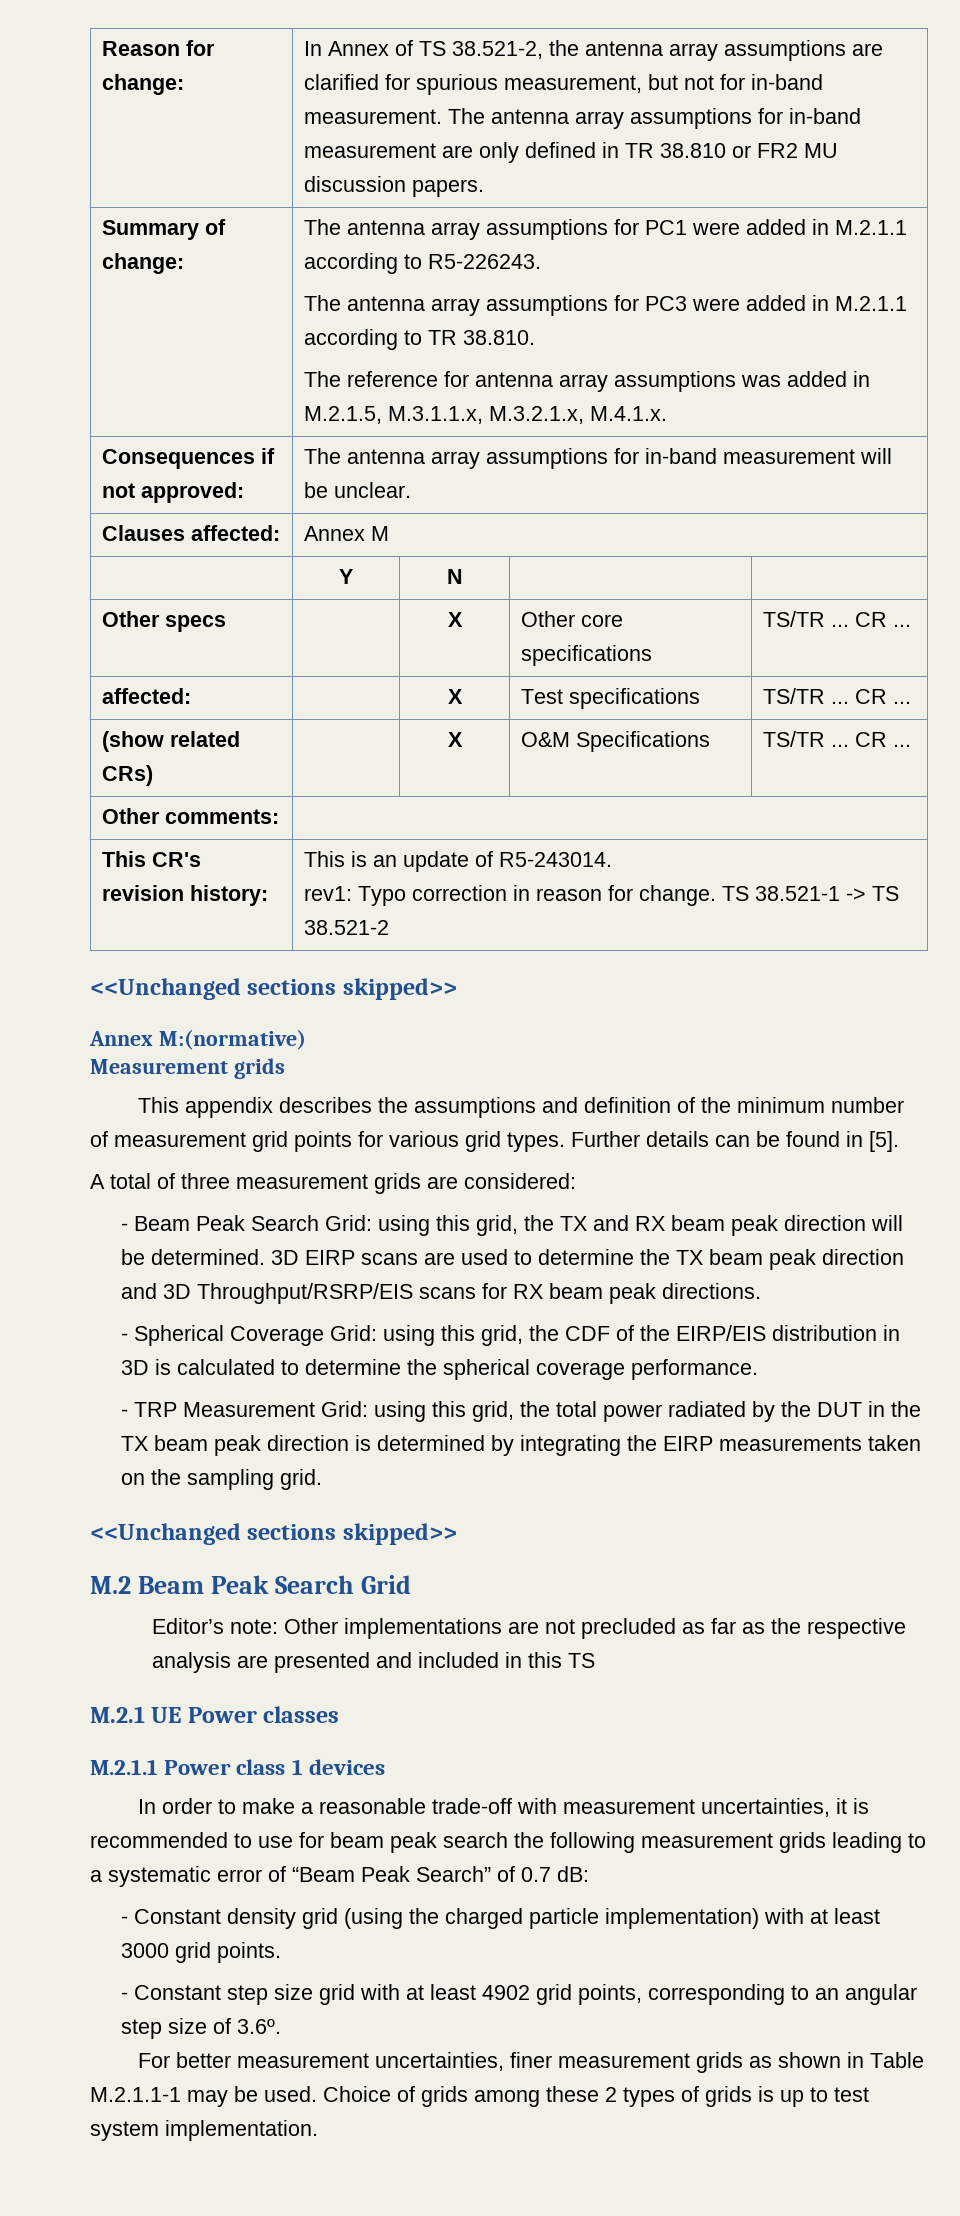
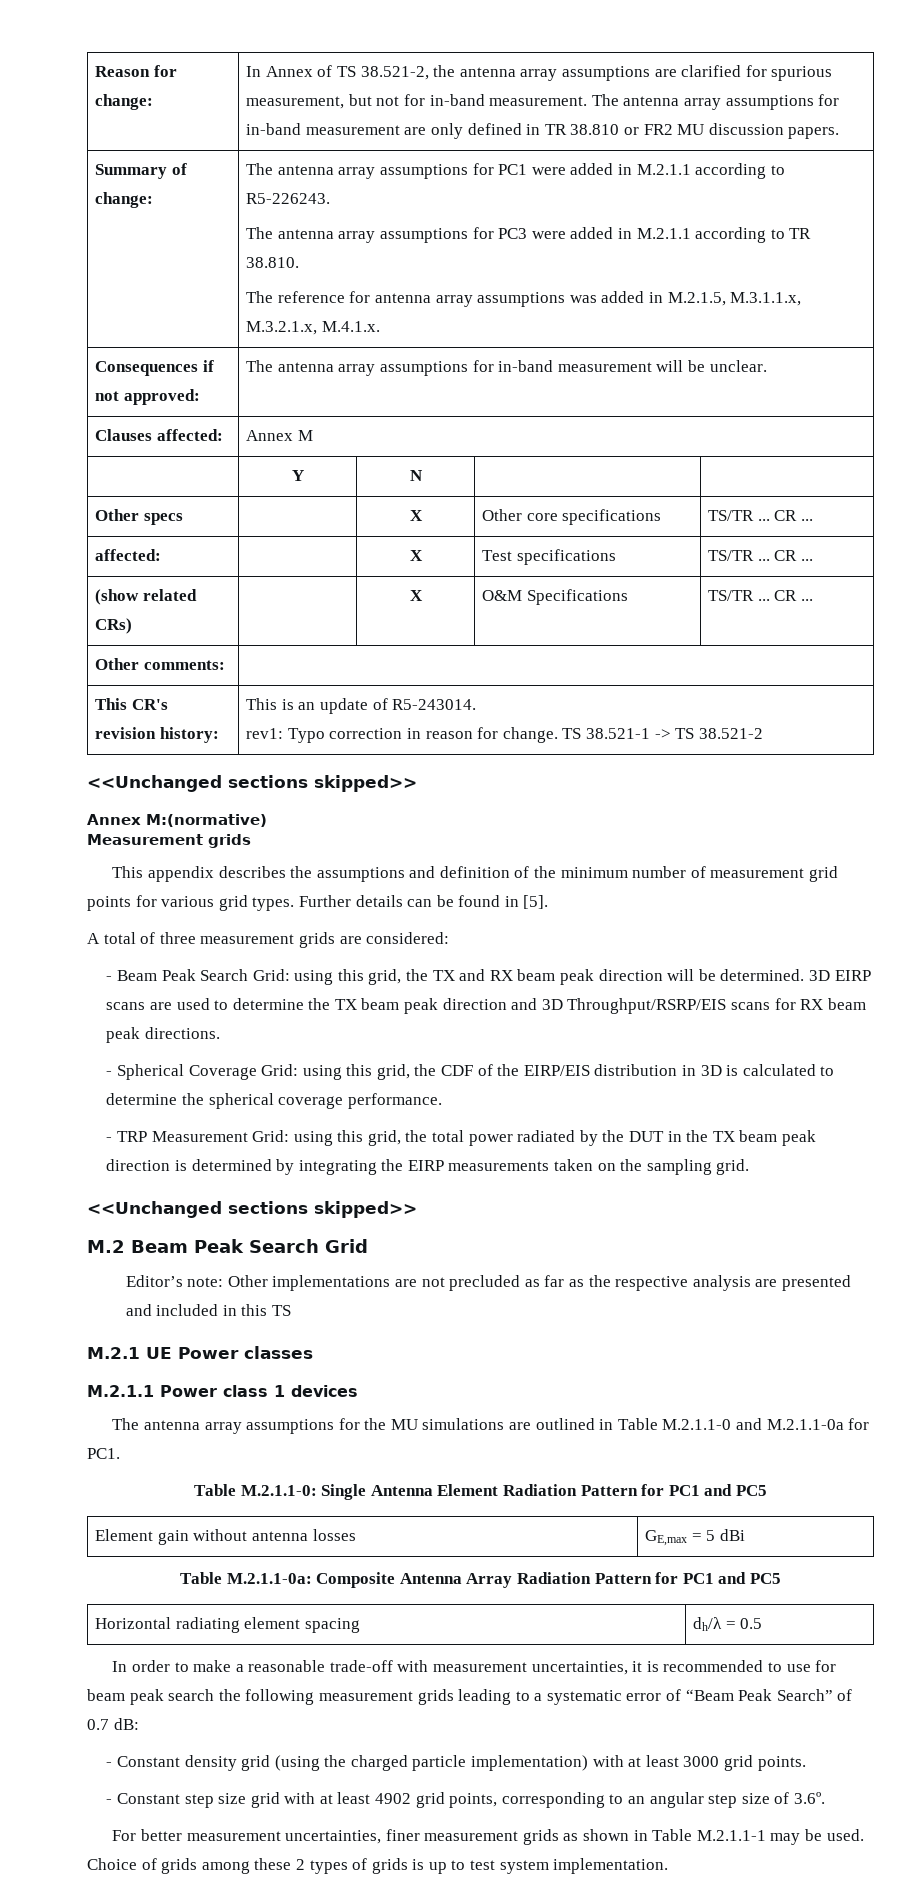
(385, 1767) none -> [112,1418,870,1434] [87,1448,120,1459] [194,1484,767,1500] [95,1529,356,1545] [645,1529,746,1546] [180,1572,781,1588] [95,1617,361,1633] [693,1617,763,1631] // The antenna array assumptions for the MU simulations are outlined in Table M.2.1.1-0 and M.2.1.1-0a for PC1. // Table M.2.1.1-0: Single Antenna Element Radiation Pattern for PC1 and PC5 // Element gain without antenna losses | GE,max = 5 dBi // Table M.2.1.1-0a: Composite Antenna Array Radiation Pattern for PC1 and PC5 // Horizontal radiating element spacing | dh/λ = 0.5

